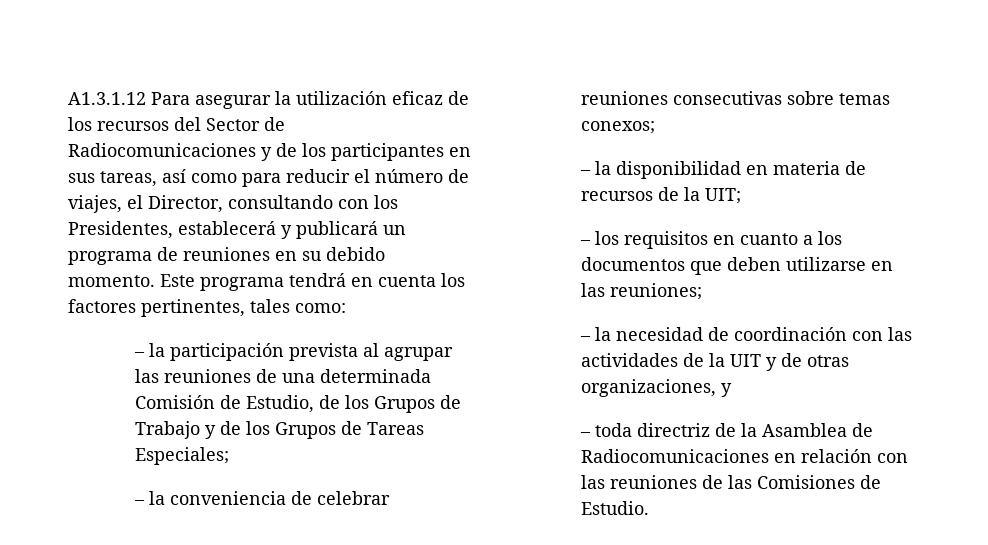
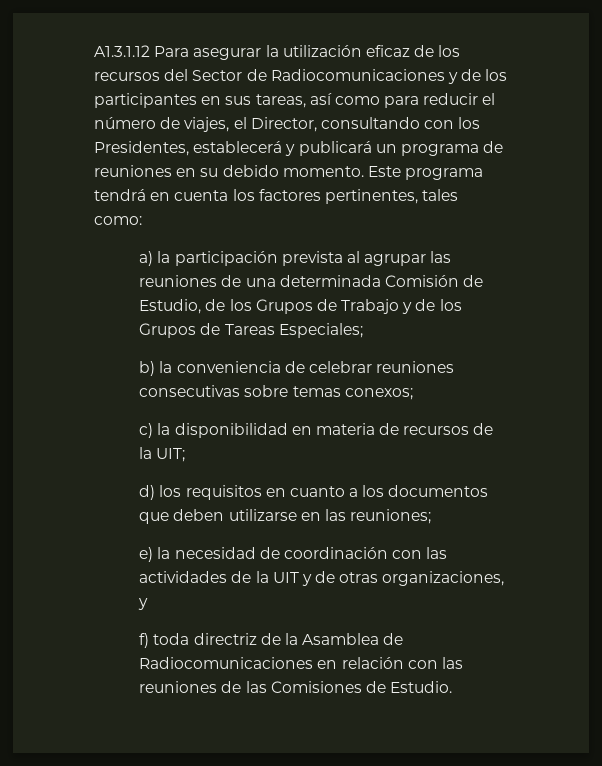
[134,352,146,357] – -> [139,251,154,266] a)
[134,500,146,505] – -> [139,361,156,376] b)
[580,170,592,175] – -> [139,423,154,438] c)
[580,240,592,245] – -> [139,485,156,500] d)
[580,336,592,341] – -> [139,547,154,562] e)
[580,432,592,437] – -> [139,633,150,648] f)

